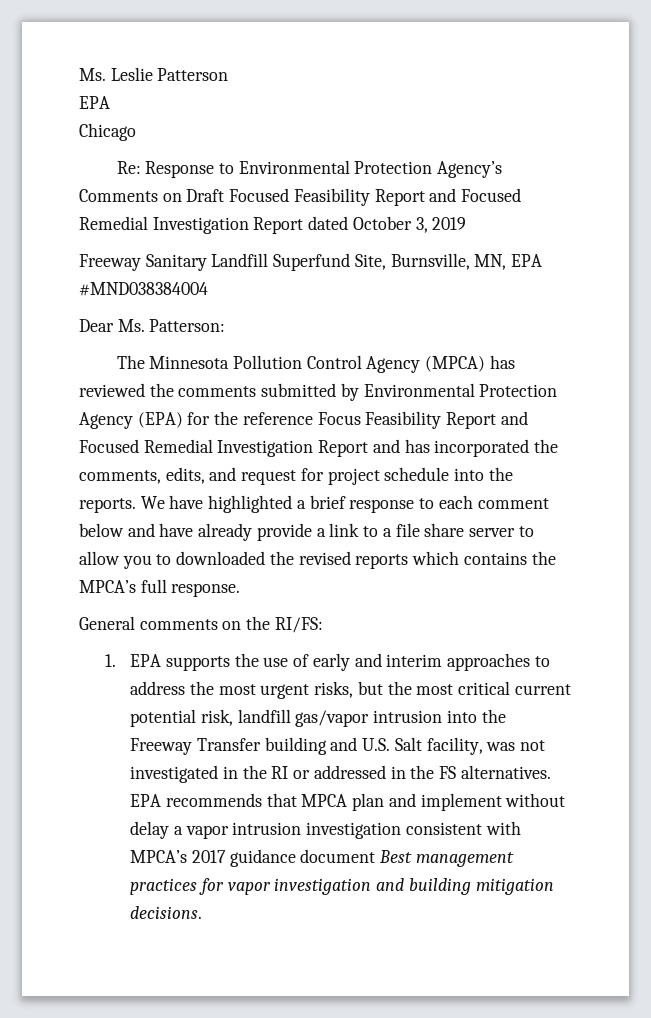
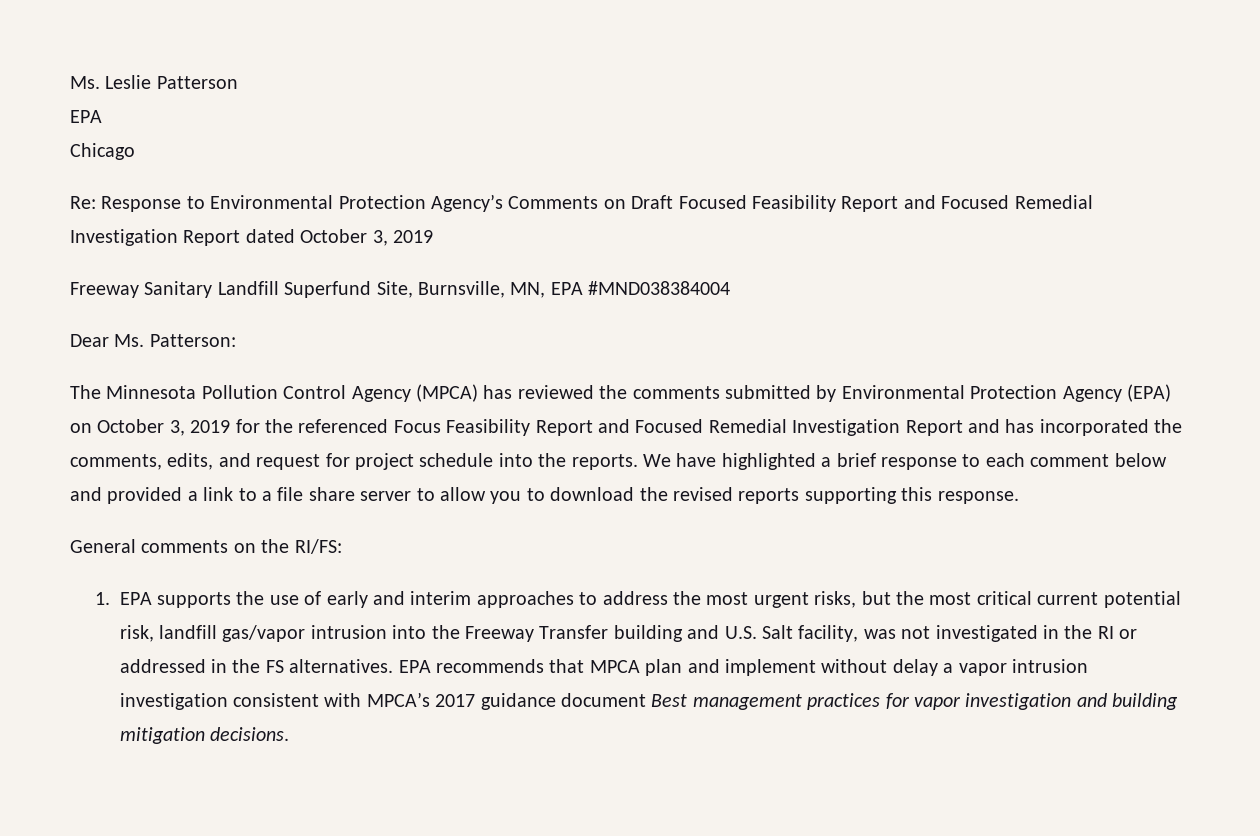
(183, 420) none -> [70,419,231,436] on October 3, 2019
[242,412,313,425] reference -> [298,419,389,433] referenced
[159,523,312,541] have already provide -> [107,487,183,504] provided
[176,551,266,565] downloaded -> [550,487,635,501] download
[412,551,556,565] [79,579,167,593] which contains the MPCA’s full -> [804,487,933,504] supporting this

